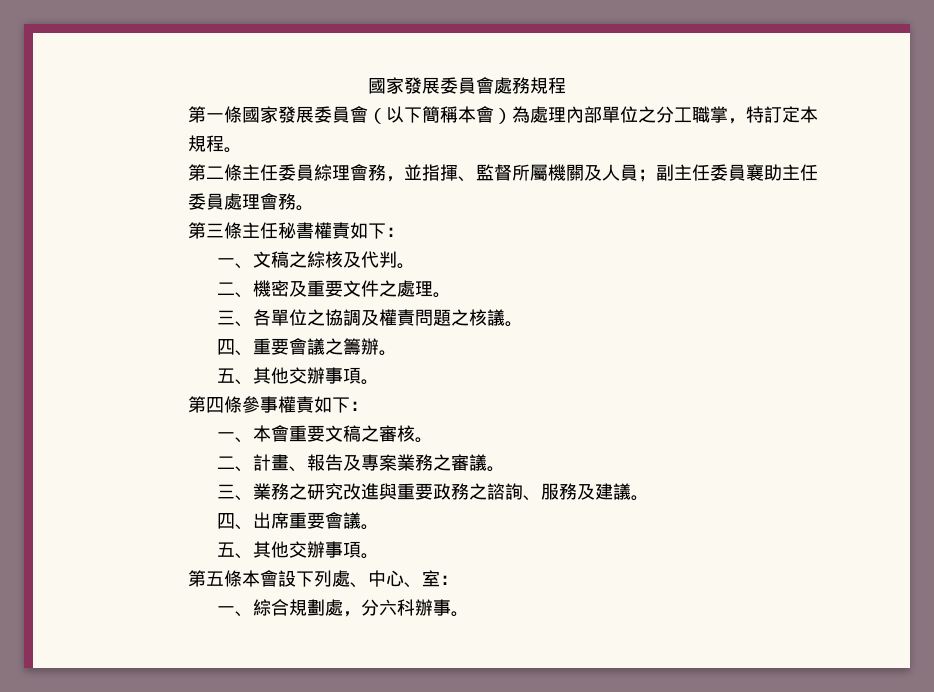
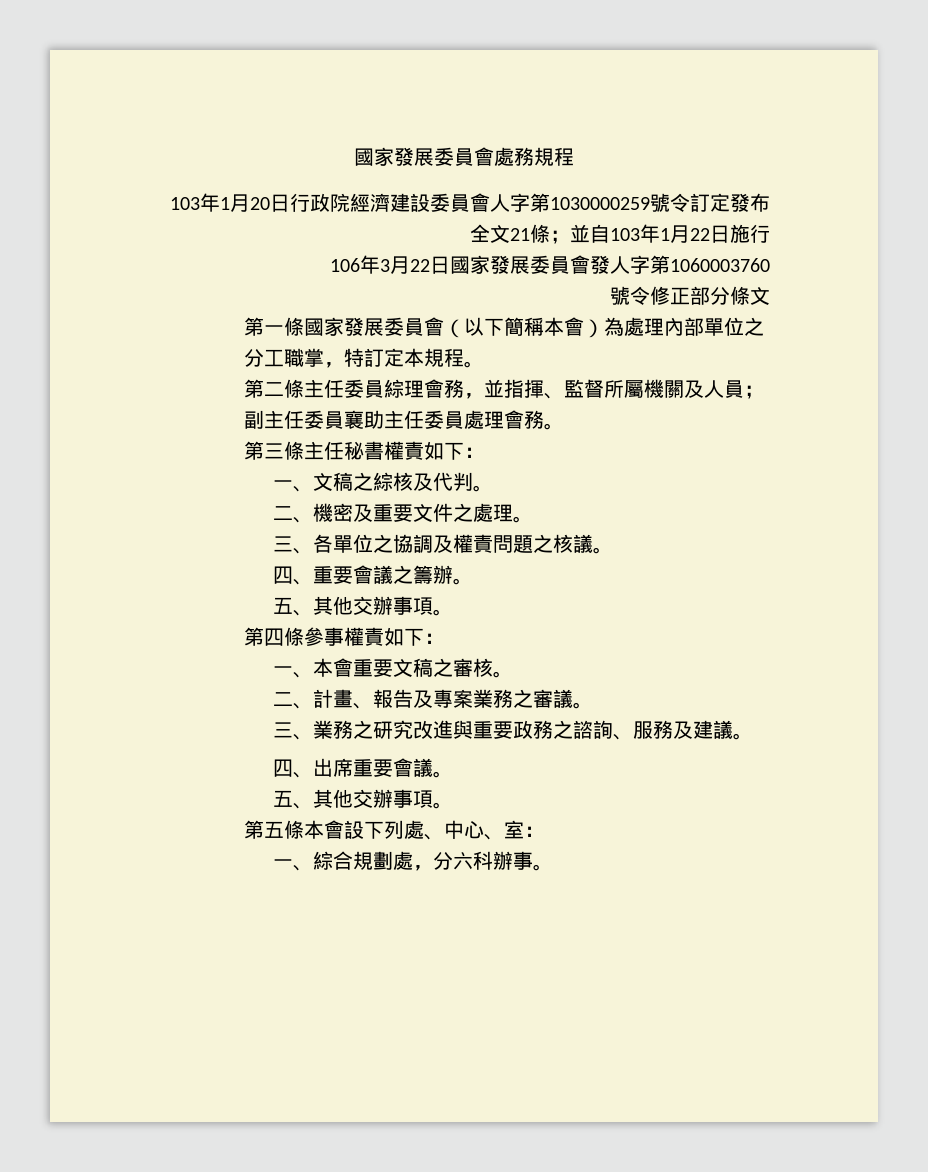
(566, 85) none -> [170,193,770,212] [470,224,770,244] [330,255,770,274] [610,286,770,305] // 103年1月20日行政院經濟建設委員會人字第1030000259號令訂定發布全文21條；並自103年1月22日施行 // 106年3月22日國家發展委員會發人字第1060003760 // 號令修正部分條文

